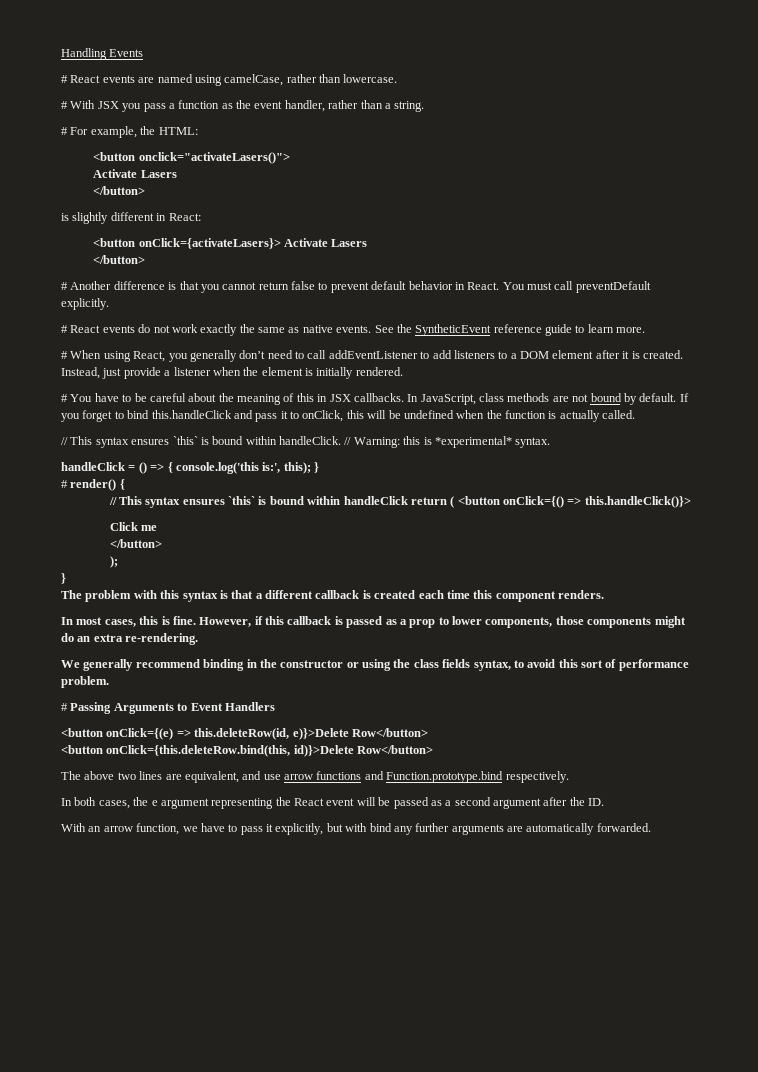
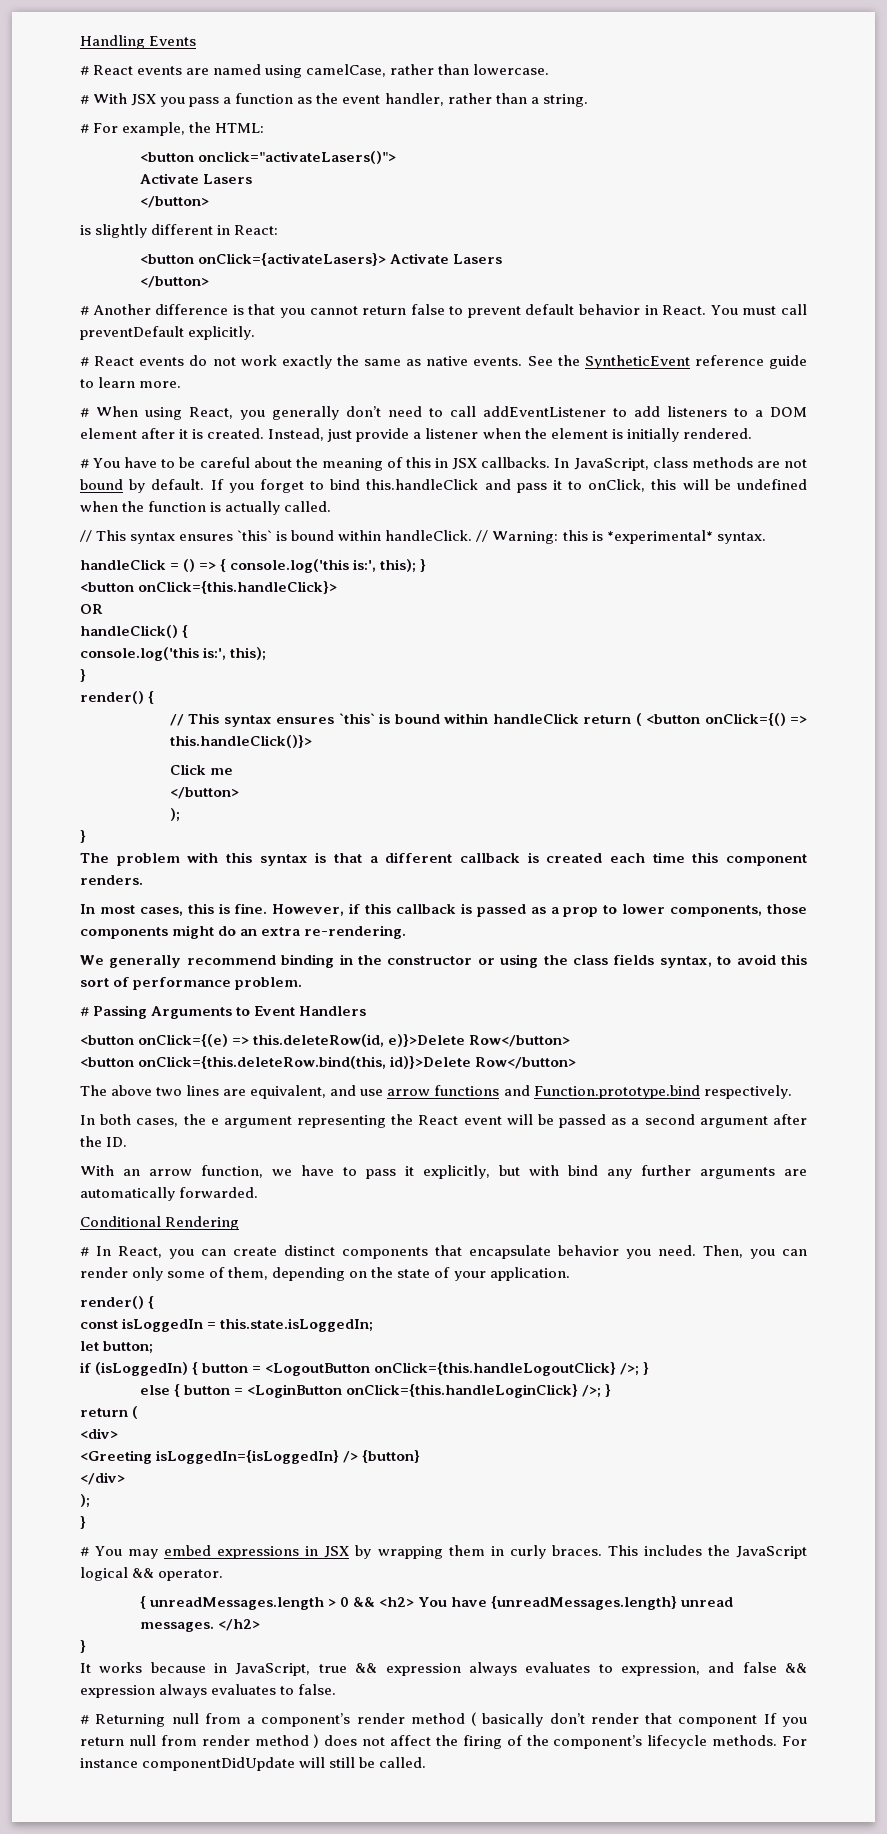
[61,480,68,488] # -> [80,581,338,594] [80,604,103,614] [80,625,189,638] [80,647,267,661] [80,669,86,682] <button onClick={this.handleClick}> // OR // handleClick() { // console.log('this is:', this); // } //
(651, 827) none -> [80,1216,240,1230] [80,1245,807,1259] [80,1267,570,1281] [80,1296,155,1309] [80,1318,374,1332] [80,1341,154,1354] [80,1362,650,1376] [139,1384,612,1398] [80,1406,139,1419] [80,1428,118,1439] [80,1450,421,1464] [80,1472,125,1485] [80,1494,90,1508] [80,1516,86,1529] [80,1545,807,1559] [80,1567,224,1581] [139,1596,734,1610] [139,1619,260,1632] [80,1640,86,1653] [80,1662,808,1676] [80,1684,337,1698] [80,1712,807,1727] [80,1734,807,1749] [80,1757,427,1771] // Conditional Rendering // # In React, you can create distinct components that encapsulate behavior you need. Then, you can render only some of them, depending on the state of your application. // render() { // const isLoggedIn = this.state.isLoggedIn; // let button; // if (isLoggedIn) { button = <LogoutButton onClick={this.handleLogoutClick} />; } // else { button = <LoginButton onClick={this.handleLoginClick} />; } // return ( // <div> // <Greeting isLoggedIn={isLoggedIn} /> {button} // </div> // ); // } // # You may embed expressions in JSX by wrapping them in curly braces. This includes the JavaScript logical && operator. // { unreadMessages.length > 0 && <h2> You have {unreadMessages.length} unread messages. </h2> // } // It works because in JavaScript, true && expression always evaluates to expression, and false && expression always evaluates to false. // # Returning null from a component’s render method ( basically don’t render that component If you return null from render method ) does not affect the firing of the component’s lifecycle methods. For instance componentDidUpdate will still be called.

